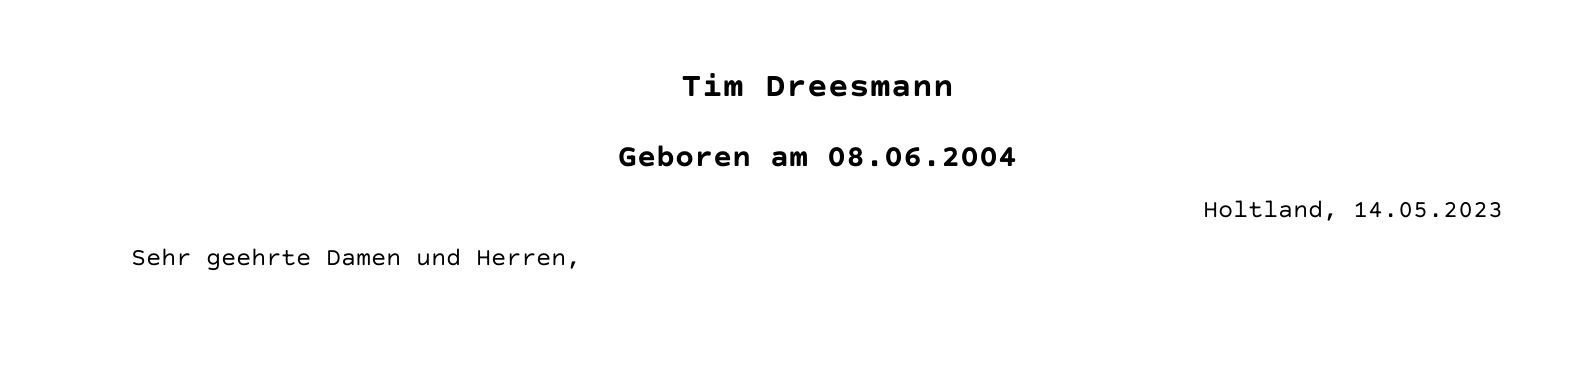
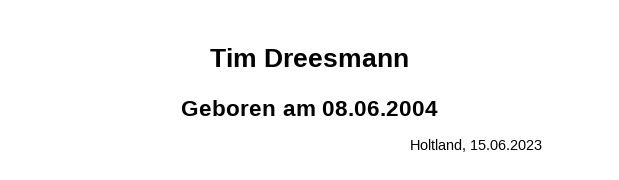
[1353,201,1503,218] [131,248,581,271] 14.05.2023 // Sehr geehrte Damen und Herren, -> [470,140,542,150] 15.06.2023

